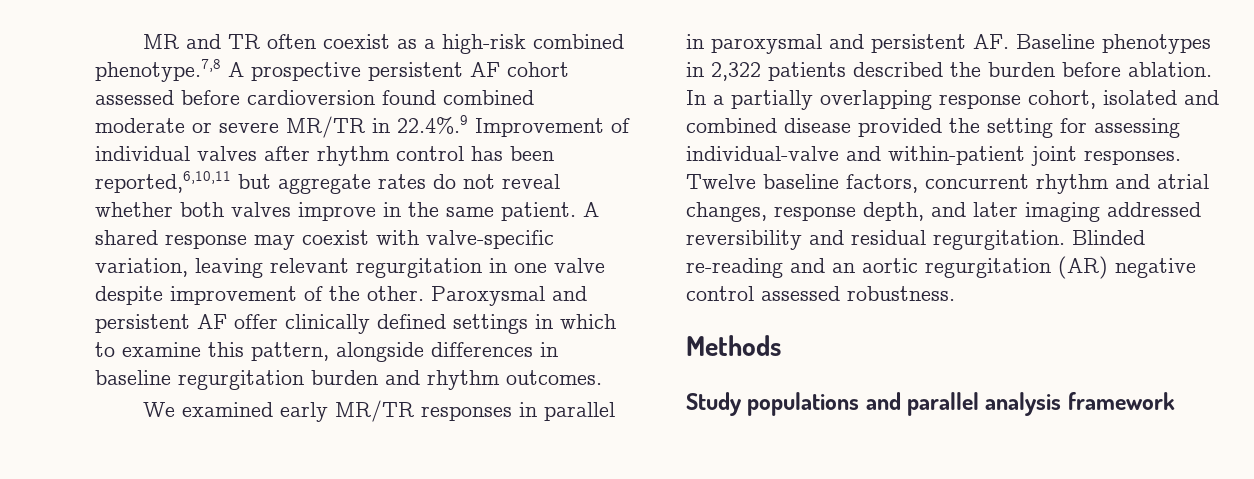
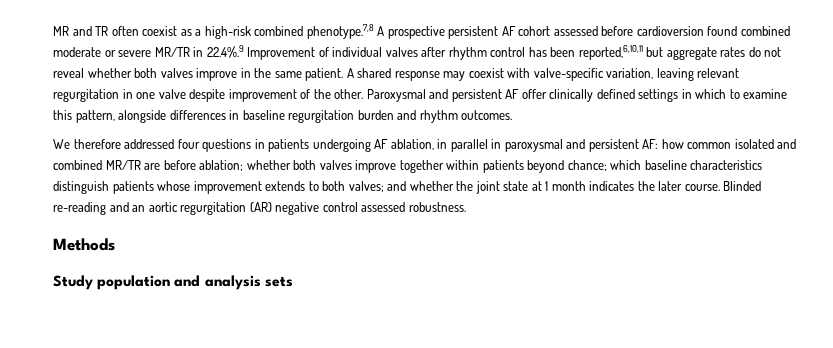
[182,400,513,422] examined early MR/TR responses -> [73,139,434,152] therefore addressed four questions in patients undergoing AF ablation,
[973,34,1211,54] [686,62,1212,81] [686,90,1219,110] [686,118,1180,138] [686,146,1181,166] [686,174,1209,194] [686,202,1201,222] [686,230,1065,250] AF. Baseline phenotypes in 2,322 patients described the burden before ablation. In a partially overlapping response cohort, isolated and combined disease provided the setting for assessing individual-valve and within-patient joint responses. Twelve baseline factors, concurrent rhythm and atrial changes, response depth, and later imaging addressed reversibility and residual regurgitation. -> [642,139,797,149] [53,160,763,173] [53,181,720,194] AF: how common isolated and combined MR/TR are before ablation; whether both valves improve together within patients beyond chance; which baseline characteristics distinguish patients whose improvement extends to both valves; and whether the joint state at 1 month indicates the later course.
[747,392,1175,416] populations and parallel analysis framework -> [97,275,293,290] population and analysis sets

